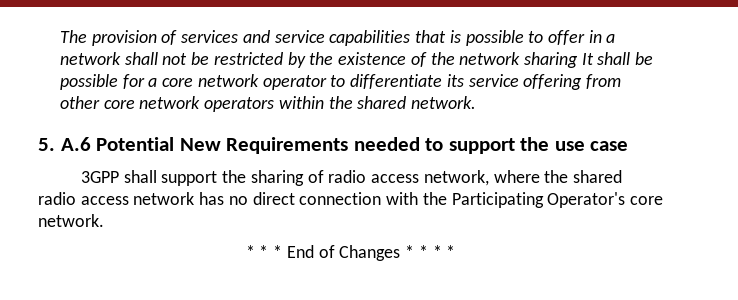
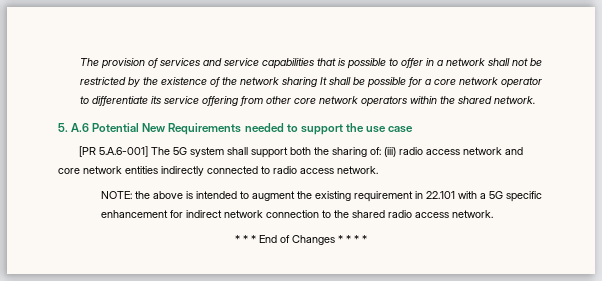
[80,171,119,183] 3GPP -> [79,146,225,157] [PR 5.A.6-001] The 5G system
(218, 178) none -> [290,147,312,155] both
[307,170,622,186] [38,192,663,208] of radio access network, where the shared radio access network has no direct connection with the Participating Operator's core -> [370,147,524,157] [58,166,378,176] [101,191,543,202] [101,210,450,218] of: (iii) radio access network and core network entities indirectly connected to radio access network. // NOTE: the above is intended to augment the existing requirement in 22.101 with a 5G specific enhancement for indirect network connection to the shared radio access

